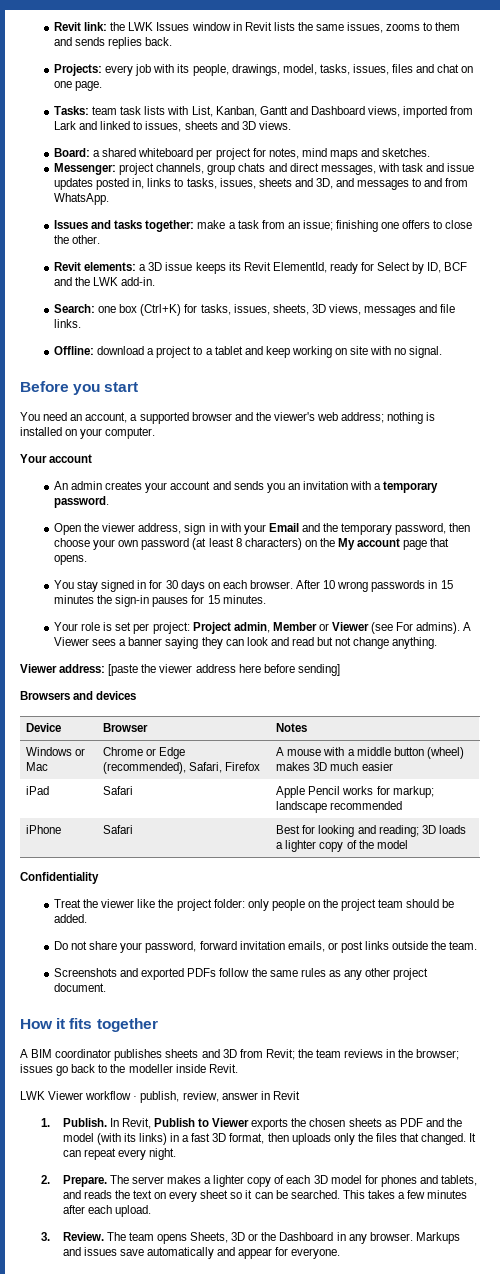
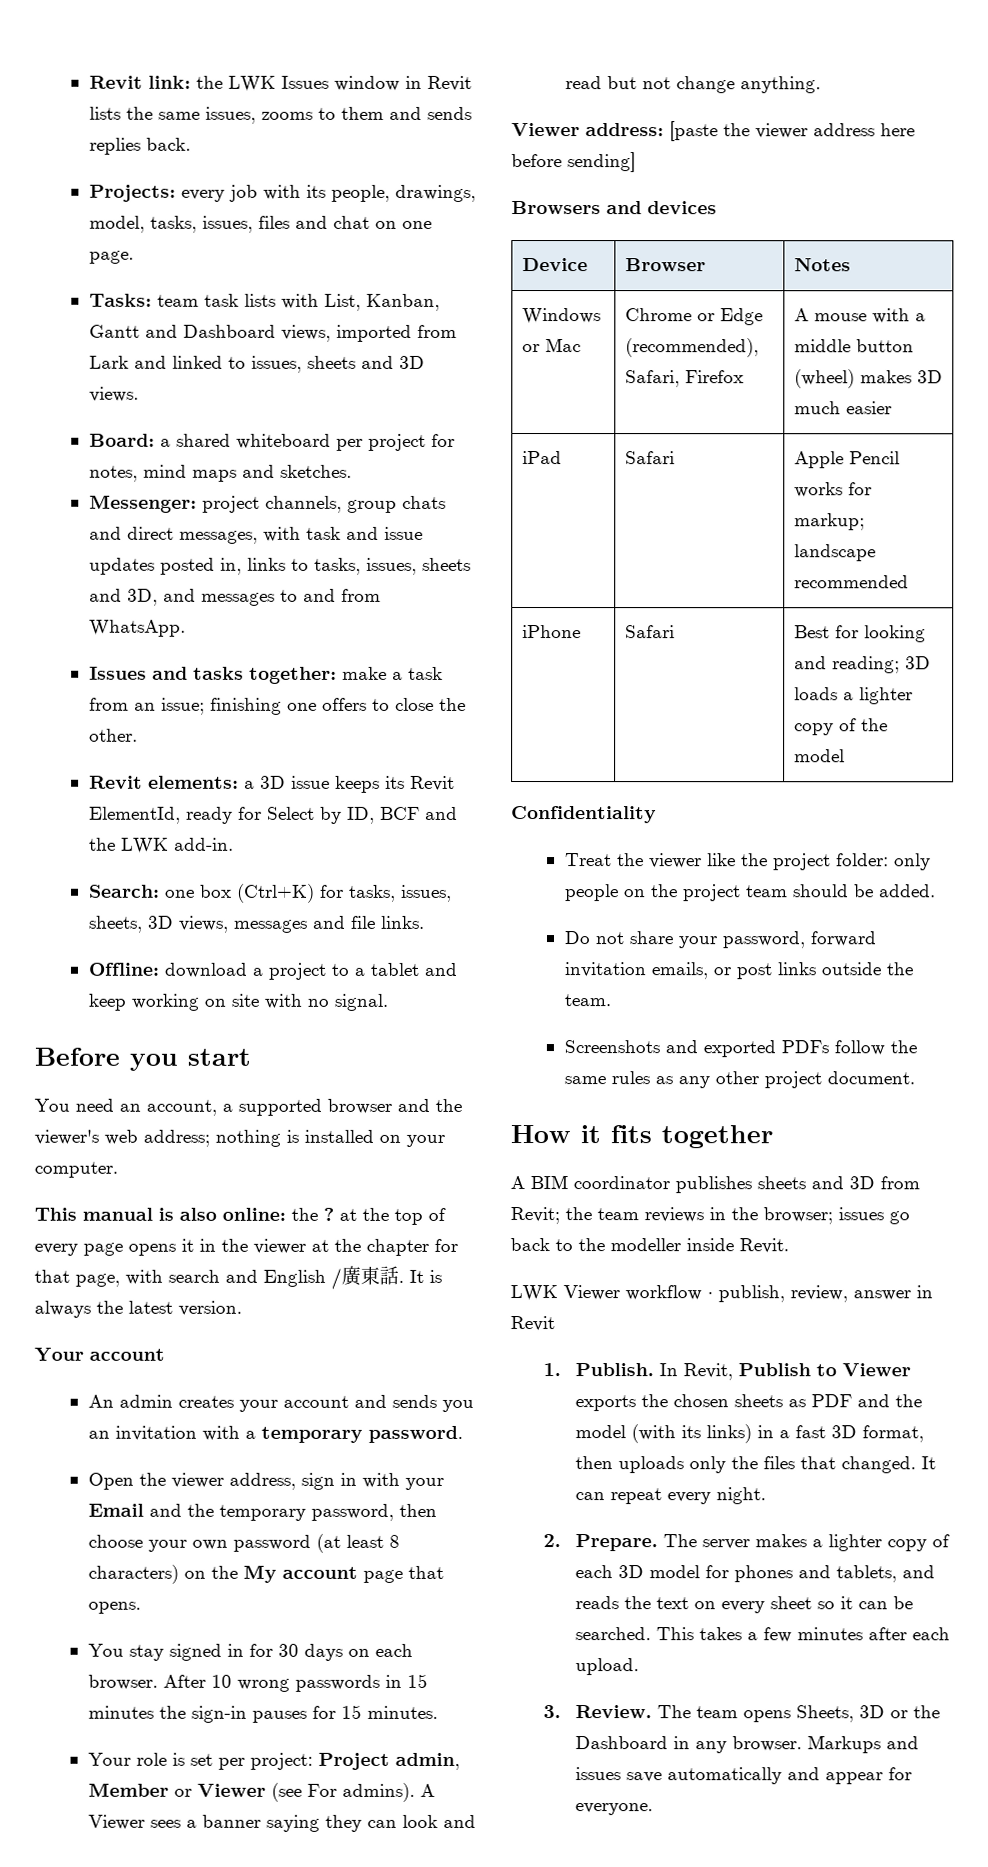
(156, 433) none -> [34,1207,446,1225] [34,1238,458,1256] [34,1265,442,1290] [34,1300,242,1318] // This manual is also online: the ? at the top of every page opens it in the viewer at the chapter for that page, with search and English /廣東話. It is always the latest version.

